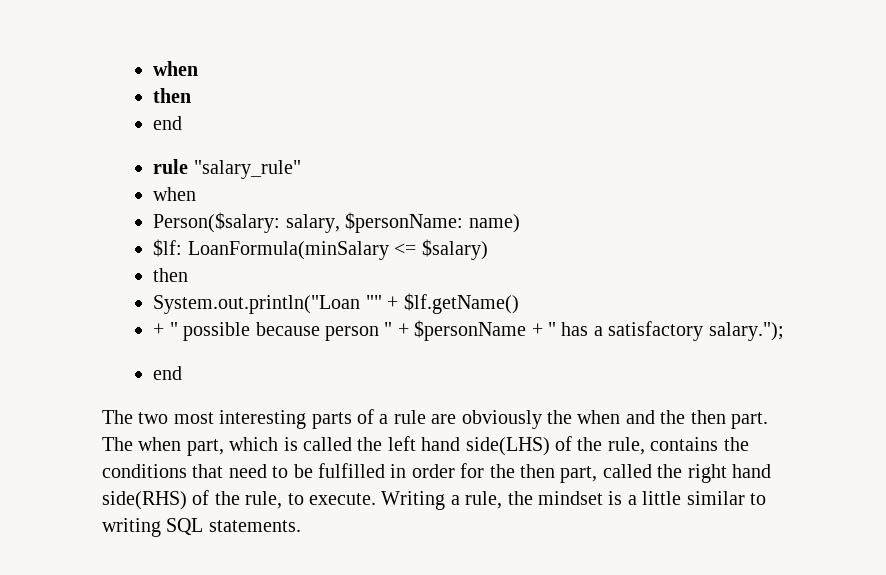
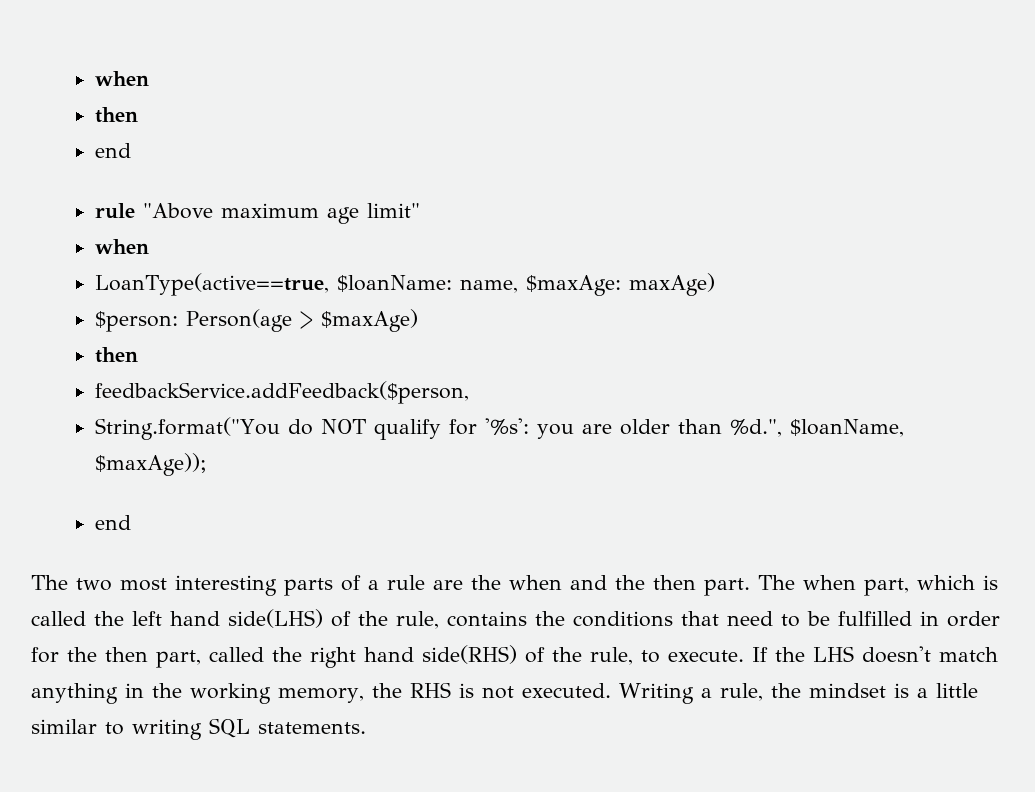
[193,160,301,179] [153,187,197,201] [153,212,520,233] [153,239,488,260] [153,268,189,282] [153,293,519,314] [153,320,784,341] "salary_rule" // when // Person($salary: salary, $personName: name) // $lf: LoanFormula(minSalary <= $salary) // then // System.out.println("Loan "" + $lf.getName() // + " possible because person " + $personName + " has a satisfactory salary."); -> [143,203,421,224] [95,239,150,254] [95,273,716,296] [95,309,419,332] [95,347,139,363] [95,381,470,404] [95,417,905,440] [95,453,208,476] "Above maximum age limit" // when // LoanType(active==true, $loanName: name, $maxAge: maxAge) // $person: Person(age > $maxAge) // then // feedbackService.addFeedback($person, // String.format("You do NOT qualify for '%s': you are older than %d.", $loanName, $maxAge));
[461,410,542,429] obviously -> (463, 585) none
(376, 499) none -> [752,646,998,663] [31,682,611,704] If the LHS doesn't match anything in the working memory, the RHS is not executed.

